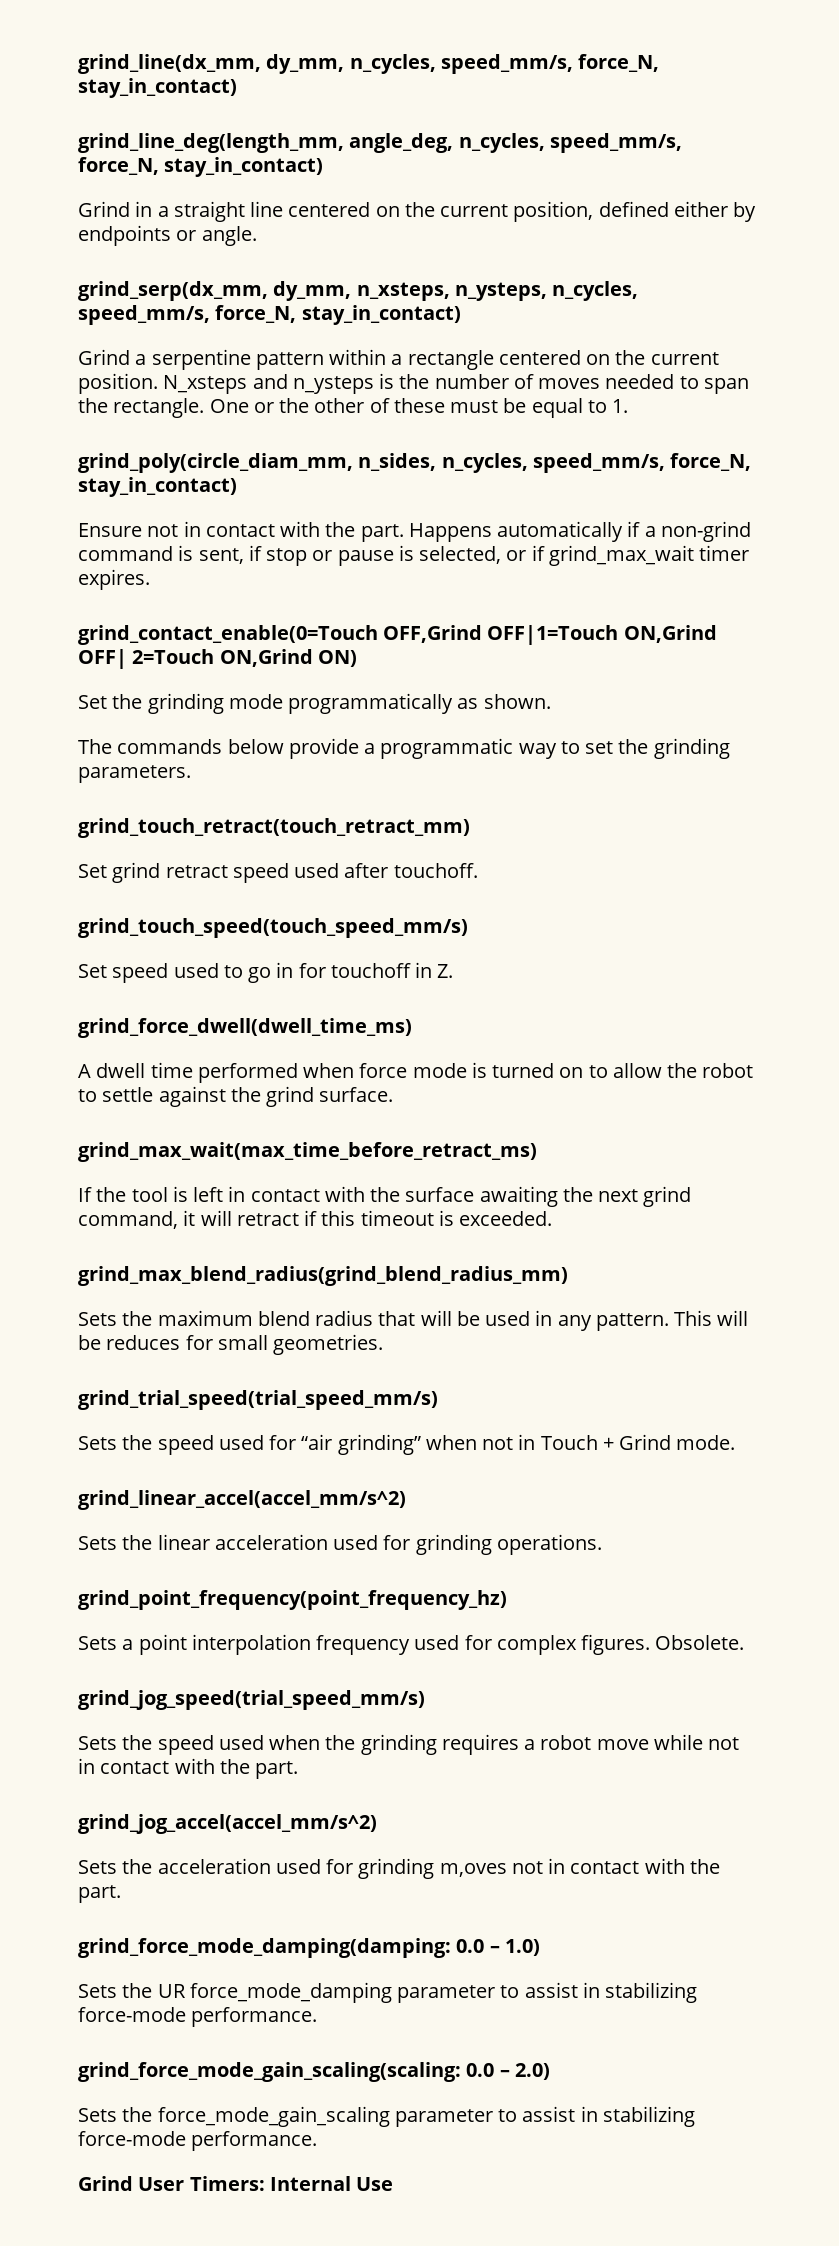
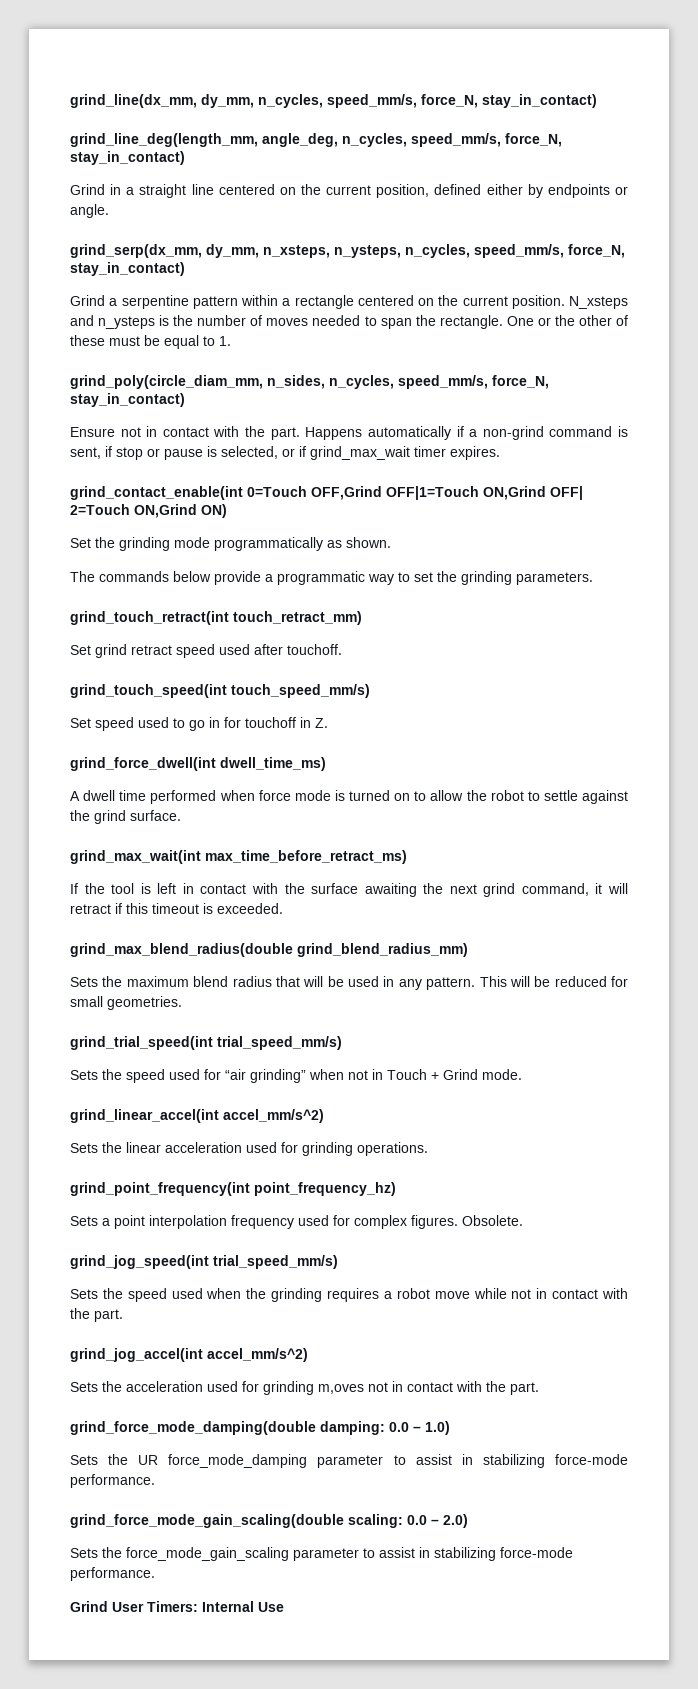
[78,625,378,645] grind_contact_enable(0=Touch -> [70,486,307,500] grind_contact_enable(int 0=Touch
[78,818,470,838] grind_touch_retract(touch_retract_mm) -> [70,611,362,625] grind_touch_retract(int touch_retract_mm)
[78,918,468,938] grind_touch_speed(touch_speed_mm/s) -> [70,684,370,698] grind_touch_speed(int touch_speed_mm/s)
[78,1018,412,1038] grind_force_dwell(dwell_time_ms) -> [70,757,326,771] grind_force_dwell(int dwell_time_ms)
[78,1142,537,1162] grind_max_wait(max_time_before_retract_ms) -> [70,850,407,864] grind_max_wait(int max_time_before_retract_ms)
[78,1266,568,1286] grind_max_blend_radius(grind_blend_radius_mm) -> [70,943,468,957] grind_max_blend_radius(double grind_blend_radius_mm)
[106,1335,181,1350] reduces -> [554,976,607,987] reduced
[78,1390,438,1410] grind_trial_speed(trial_speed_mm/s) -> [70,1036,342,1050] grind_trial_speed(int trial_speed_mm/s)
[78,1490,406,1510] grind_linear_accel(accel_mm/s^2) -> [70,1109,324,1123] grind_linear_accel(int accel_mm/s^2)
[78,1590,507,1610] grind_point_frequency(point_frequency_hz) -> [70,1182,396,1196] grind_point_frequency(int point_frequency_hz)
[78,1690,425,1710] grind_jog_speed(trial_speed_mm/s) -> [70,1255,338,1269] grind_jog_speed(int trial_speed_mm/s)
[78,1814,377,1834] grind_jog_accel(accel_mm/s^2) -> [70,1348,308,1362] grind_jog_accel(int accel_mm/s^2)
[78,1938,451,1958] grind_force_mode_damping(damping: -> [70,1421,385,1435] grind_force_mode_damping(double damping:
[78,2062,461,2082] grind_force_mode_gain_scaling(scaling: -> [70,1514,403,1528] grind_force_mode_gain_scaling(double scaling:

